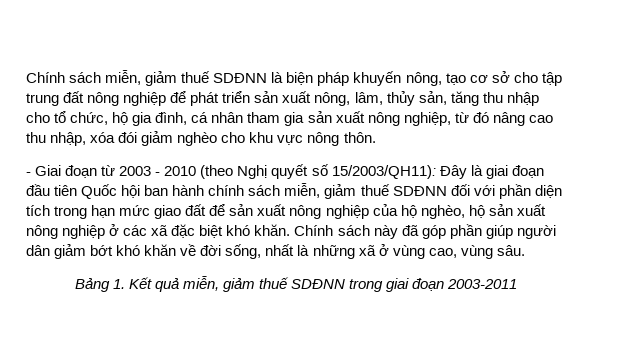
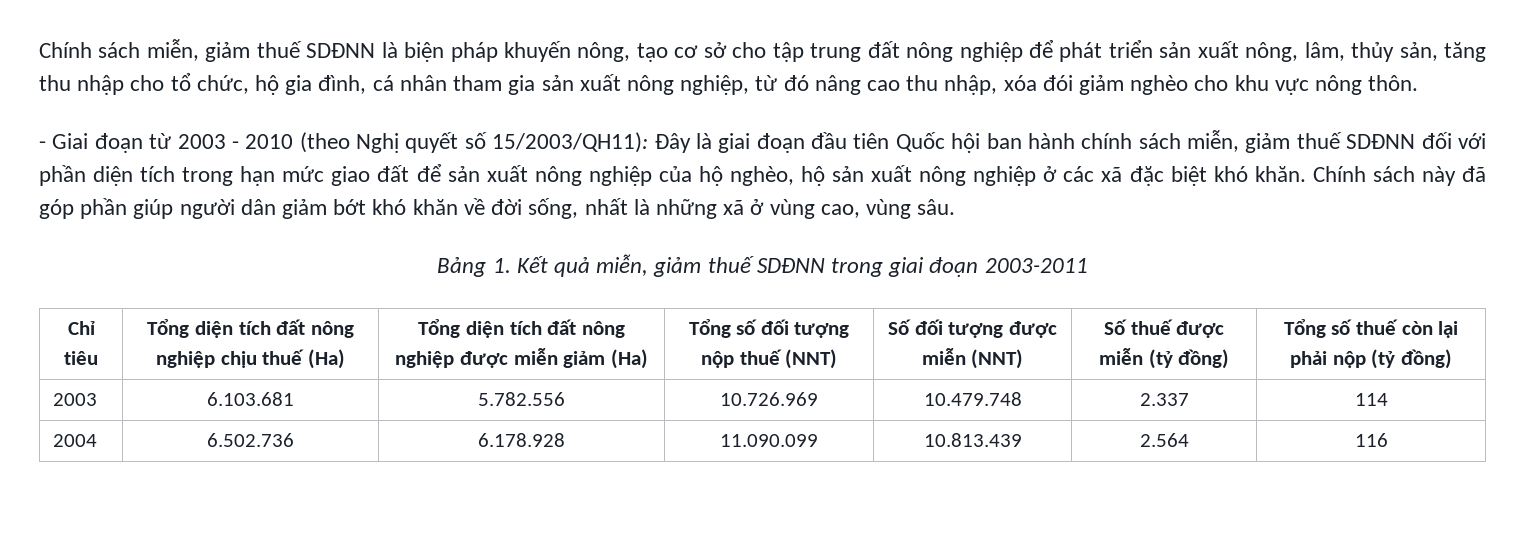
(518, 284) none -> [67,321,95,335] [64,351,98,365] [147,319,354,338] [156,349,345,369] [418,319,625,338] [395,348,648,369] [688,319,850,338] [700,349,838,369] [888,319,1057,338] [921,348,1024,369] [1103,319,1225,338] [1098,348,1230,369] [1283,319,1459,338] [1290,349,1452,369] [53,393,98,406] [207,392,294,406] [478,392,565,406] [720,392,818,406] [923,392,1022,406] [1139,393,1189,406] [1354,393,1388,406] [53,434,98,447] [207,433,294,447] [478,433,565,447] [720,434,818,447] [923,433,1022,447] [1139,433,1189,447] [1354,433,1388,447] // Chỉ tiêu | Tổng diện tích đất nông nghiệp chịu thuế (Ha) | Tổng diện tích đất nông nghiệp được miễn giảm (Ha) | Tổng số đối tượng nộp thuế (NNT) | Số đối tượng được miễn (NNT) | Số thuế được miễn (tỷ đồng) | Tổng số thuế còn lại phải nộp (tỷ đồng) // 2003 | 6.103.681 | 5.782.556 | 10.726.969 | 10.479.748 | 2.337 | 114 // 2004 | 6.502.736 | 6.178.928 | 11.090.099 | 10.813.439 | 2.564 | 116

